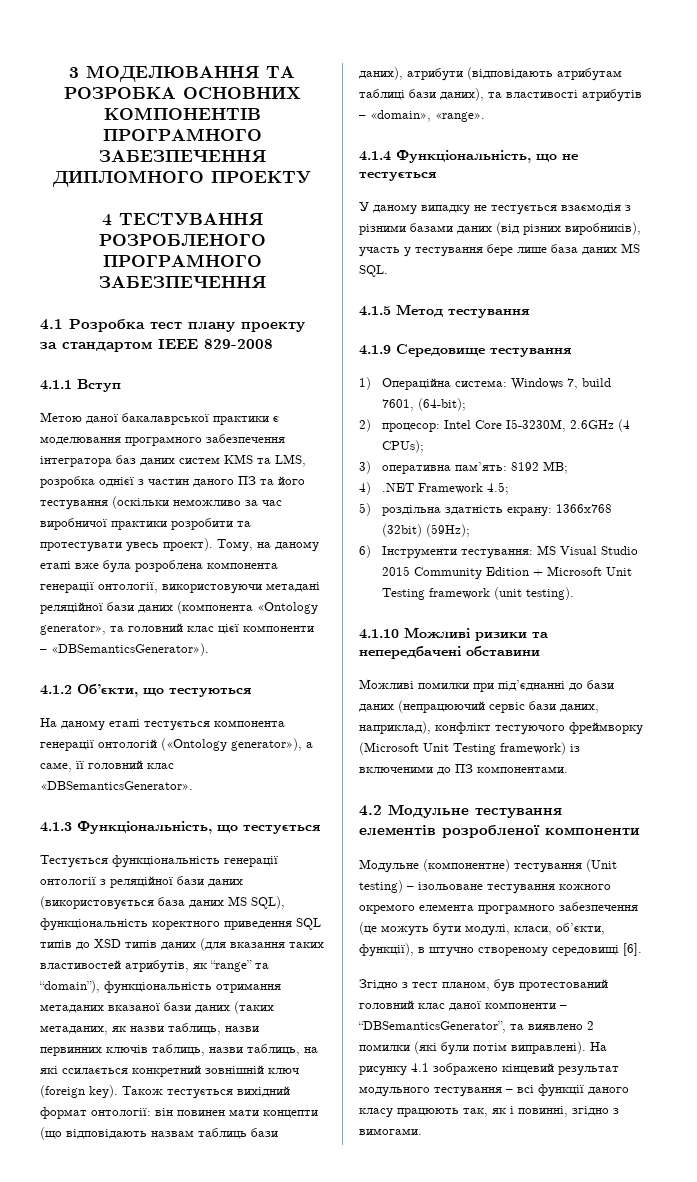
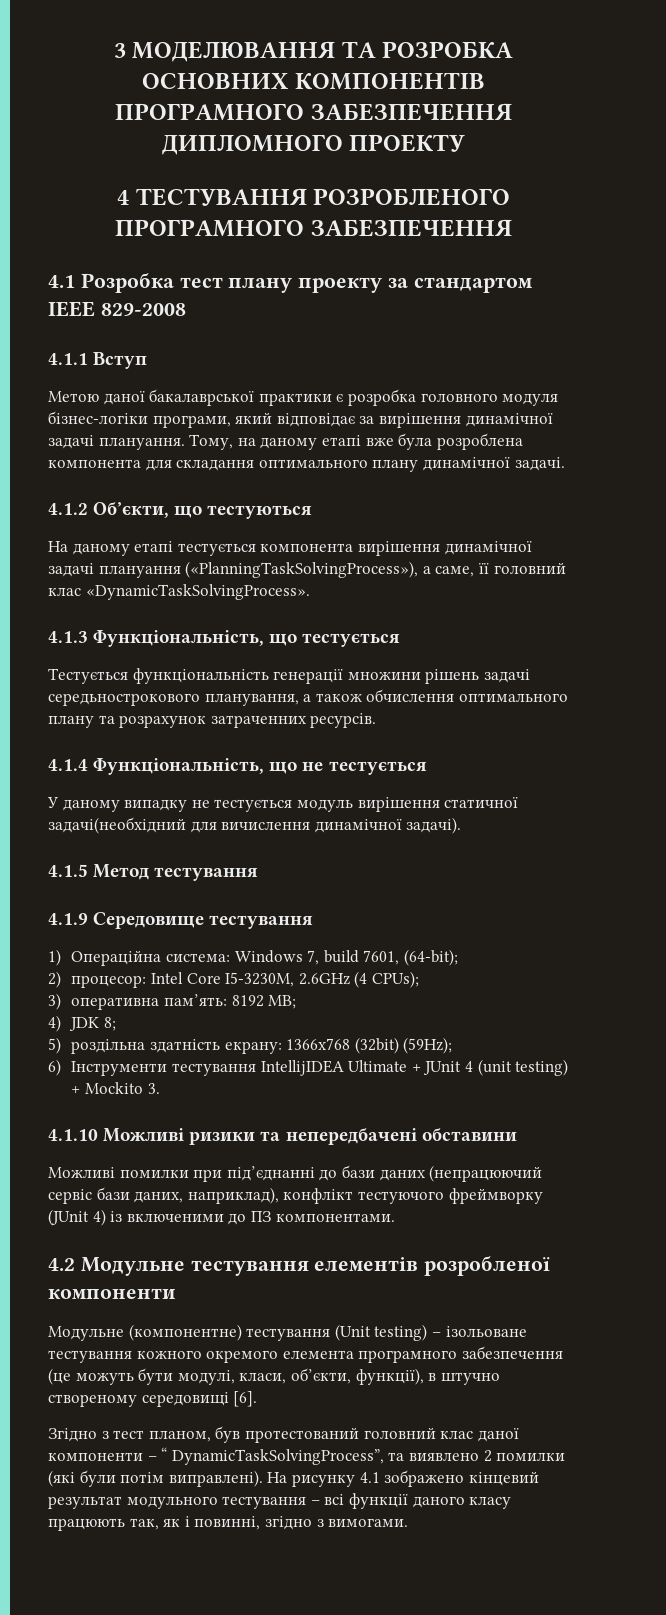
[40,434,285,446] [40,454,306,467] [40,476,305,488] [40,496,282,510] [40,518,251,530] [40,538,213,552] моделювання програмного забезпечення інтегратора баз даних систем KMS та LMS, розробка однієї з частин даного ПЗ та його тестування (оскільки неможливо за час виробничої практики розробити та протестувати увесь проект). -> [347,389,559,406] [48,411,553,428] [48,435,185,450] розробка головного модуля бізнес-логіки програми, який відповідає за вирішення динамічної задачі плануання.
[40,582,320,594] [40,601,318,614] [40,623,314,635] [40,643,209,656] генерації онтології, використовуючи метадані реляційної бази даних (компонента «Ontology generator», та головний клас цієї компоненти – «DBSemanticsGenerator»). -> [145,457,565,472] для складання оптимального плану динамічної задачі.
[40,738,302,751] генерації онтологій («Ontology generator»), -> [357,541,532,556] [48,561,419,578] вирішення динамічної задачі плануання («PlanningTaskSolvingProcess»),
[40,781,193,790] «DBSemanticsGenerator». -> [85,584,310,600] «DynamicTaskSolvingProcess».
[40,876,243,888] [40,896,285,910] [40,918,321,931] [40,938,324,951] [40,960,269,973] [39,980,281,994] [40,1001,274,1014] [40,1023,259,1035] [40,1044,318,1056] [40,1065,299,1077] [40,1085,290,1099] [40,1107,318,1119] [40,1127,278,1140] [359,67,622,81] [359,88,642,102] [359,110,485,122] онтології з реляційної бази даних (використовується база даних MS SQL), функціональність коректного приведення SQL типів до XSD типів даних (для вказання таких властивостей атрибутів, як “range” та “domain”), функціональність отримання метаданих вказаної бази даних (таких метаданих, як назви таблиць, назви первинних ключів таблиць, назви таблиць, на які ссилається конкретний зовнішній ключ (foreign key). Також тестується вихідний формат онтології: він повинен мати концепти (що відповідають назвам таблиць бази даних), атрибути (відповідають атрибутам таблиці бази даних), та властивості атрибутів – «domain», «range». -> [347,669,530,684] [48,689,568,706] [48,713,377,728] множини рішень задачі середьнострокового планування, а також обчислення оптимального плану та розрахунок затраченних ресурсів.
[561,203,631,213] [359,222,641,235] [359,243,640,257] [359,265,388,277] взаємодія з різними базами даних (від різних виробників), участь у тестування бере лише база даних MS SQL. -> [296,797,519,812] [48,817,462,834] модуль вирішення статичної задачі(необхідний для вичислення динамічної задачі).
[382,482,510,495] .NET Framework 4.5; -> [69,1017,117,1031] JDK 8;
[461,545,639,559] [382,566,633,579] [382,587,575,600] тестування: MS Visual Studio 2015 Community Edition + Microsoft Unit Testing framework (unit testing). -> [172,1059,569,1076] [71,1082,160,1094] тестування IntellijIDEA Ultimate + JUnit 4 (unit testing) + Mockito 3.
[359,742,566,755] (Microsoft Unit Testing framework) -> [48,1209,106,1226] (JUnit 4)
[358,1021,506,1033] “DBSemanticsGenerator”, -> [161,1447,384,1465] “ DynamicTaskSolvingProcess”,

